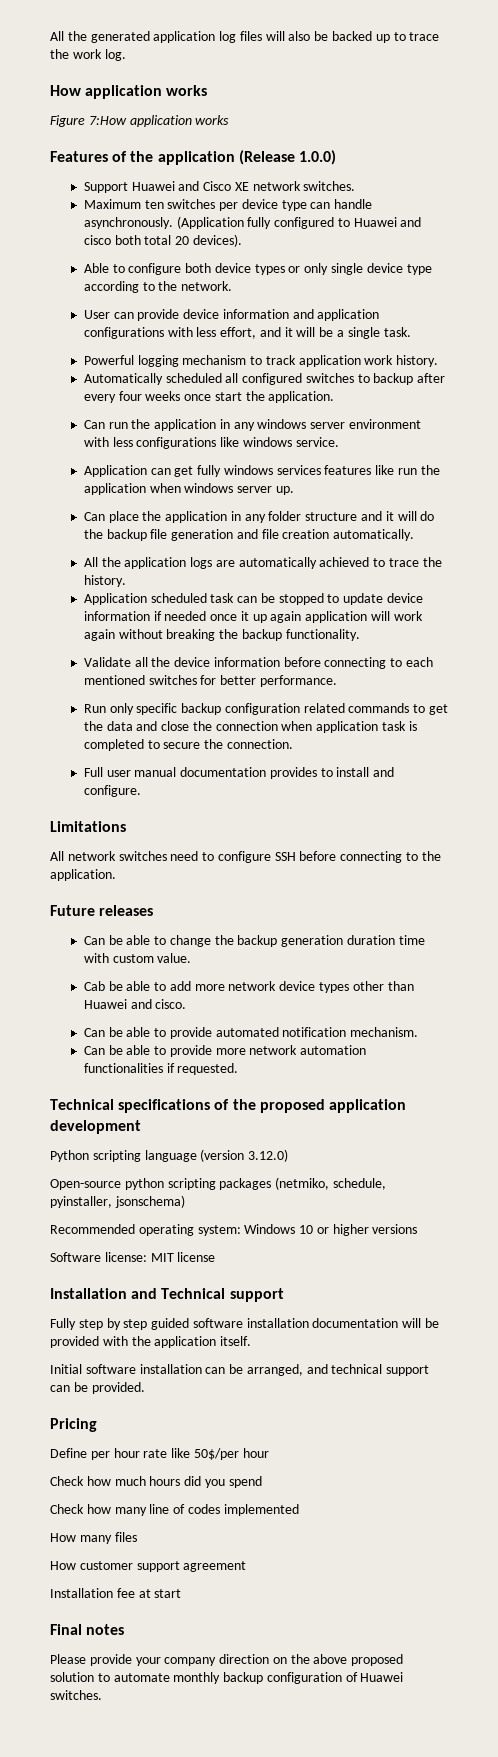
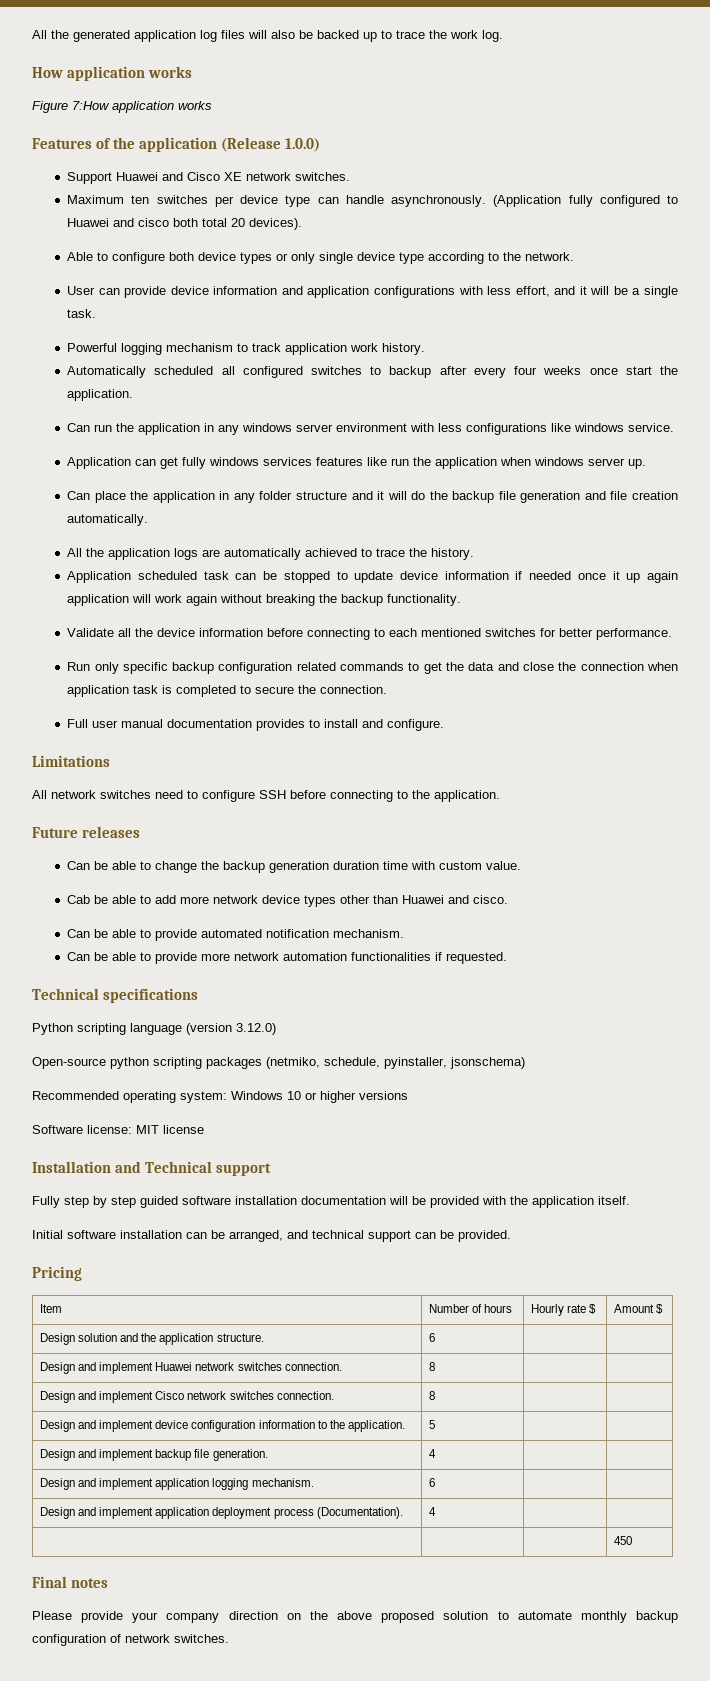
[214,1099,406,1113] [50,1120,141,1134] of the proposed application development -> (199, 995) none
[50,1448,269,1460] [50,1476,262,1488] [50,1504,299,1516] [50,1532,137,1544] [50,1561,247,1572] [50,1588,182,1598] // Define per hour rate like 50$/per hour // Check how much hours did you spend // Check how many line of codes implemented // How many files // How customer support agreement // Installation fee at start -> [39,1304,62,1313] [428,1304,513,1313] [530,1304,597,1316] [613,1304,664,1314] [39,1333,264,1345] [428,1333,435,1342] [39,1362,342,1374] [428,1362,435,1371] [39,1391,334,1403] [428,1391,435,1400] [39,1420,405,1432] [428,1420,435,1429] [39,1449,268,1461] [428,1449,436,1458] [39,1478,314,1490] [428,1478,435,1487] [39,1507,403,1519] [428,1507,436,1516] [613,1536,632,1545] // Item | Number of hours | Hourly rate $ | Amount $ // Design solution and the application structure. | 6 | | // Design and implement Huawei network switches connection. | 8 | | // Design and implement Cisco network switches connection. | 8 | | // Design and implement device configuration information to the application. | 5 | | // Design and implement backup file generation. | 4 | | // Design and implement application logging mechanism. | 6 | | // Design and implement application deployment process (Documentation). | 4 | | // | | | 450
[360,1672,404,1682] Huawei -> [125,1634,170,1643] network

